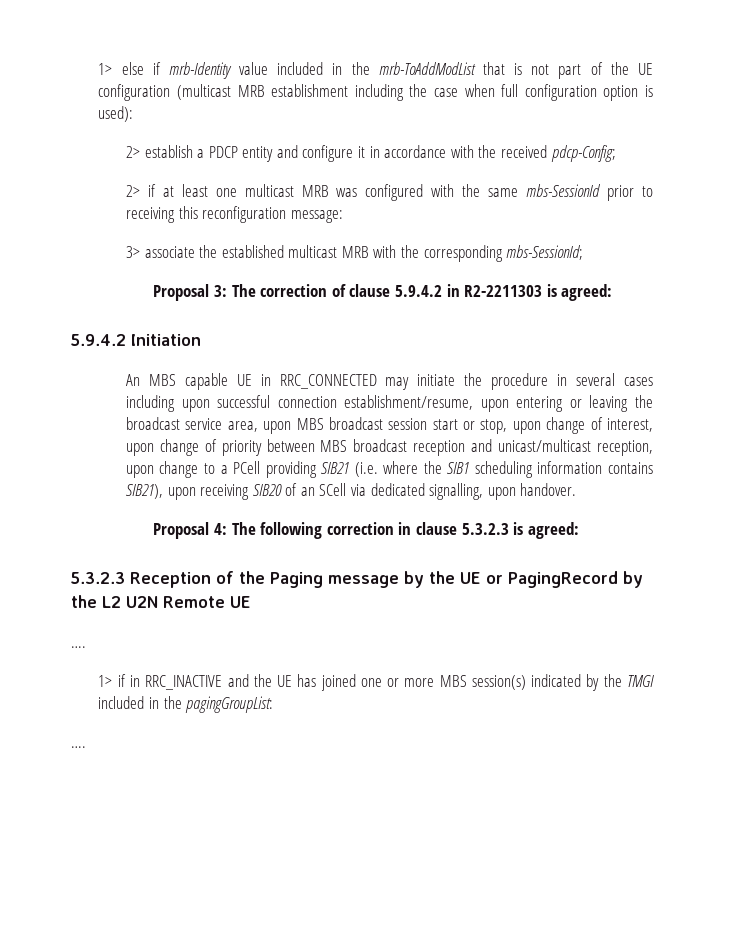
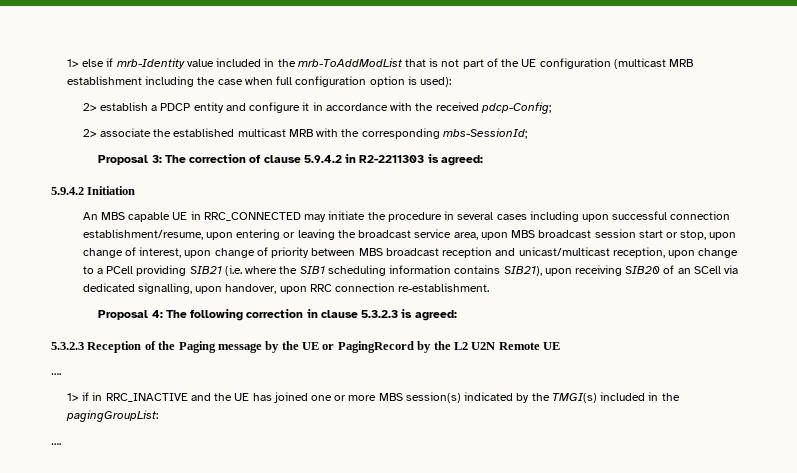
[147,184,653,201] [125,206,343,223] [125,246,140,258] if at least one multicast MRB was configured with the same mbs-SessionId prior to receiving this reconfiguration message: // 3> -> (97, 133) none
[520,483,577,496] handover. -> [225,283,490,294] handover, upon RRC connection re-establishment.
[627,675,655,687] TMGI -> [551,393,597,403] TMGI(s)

